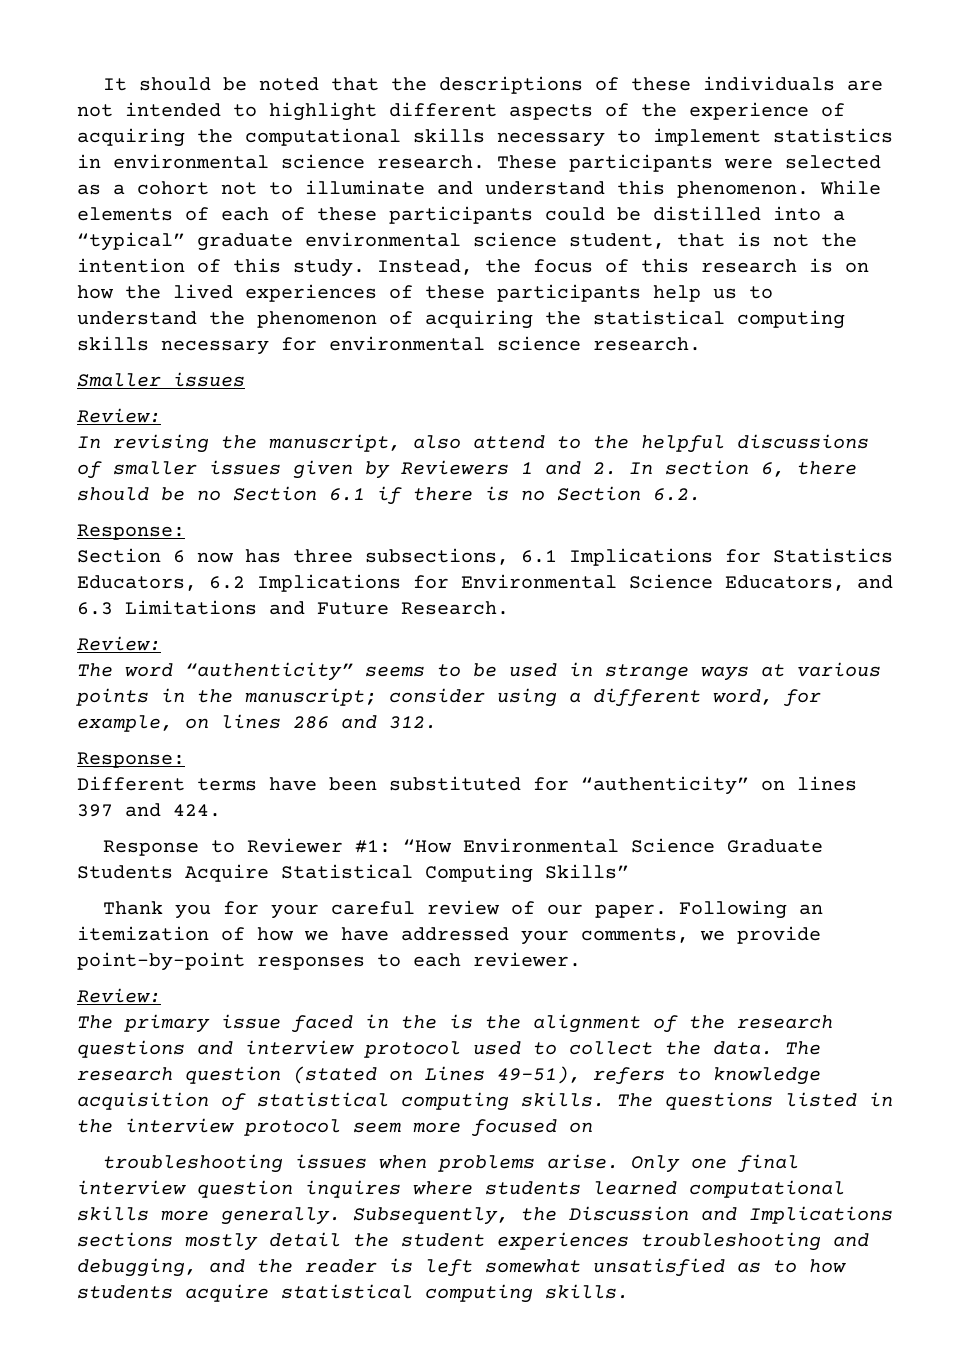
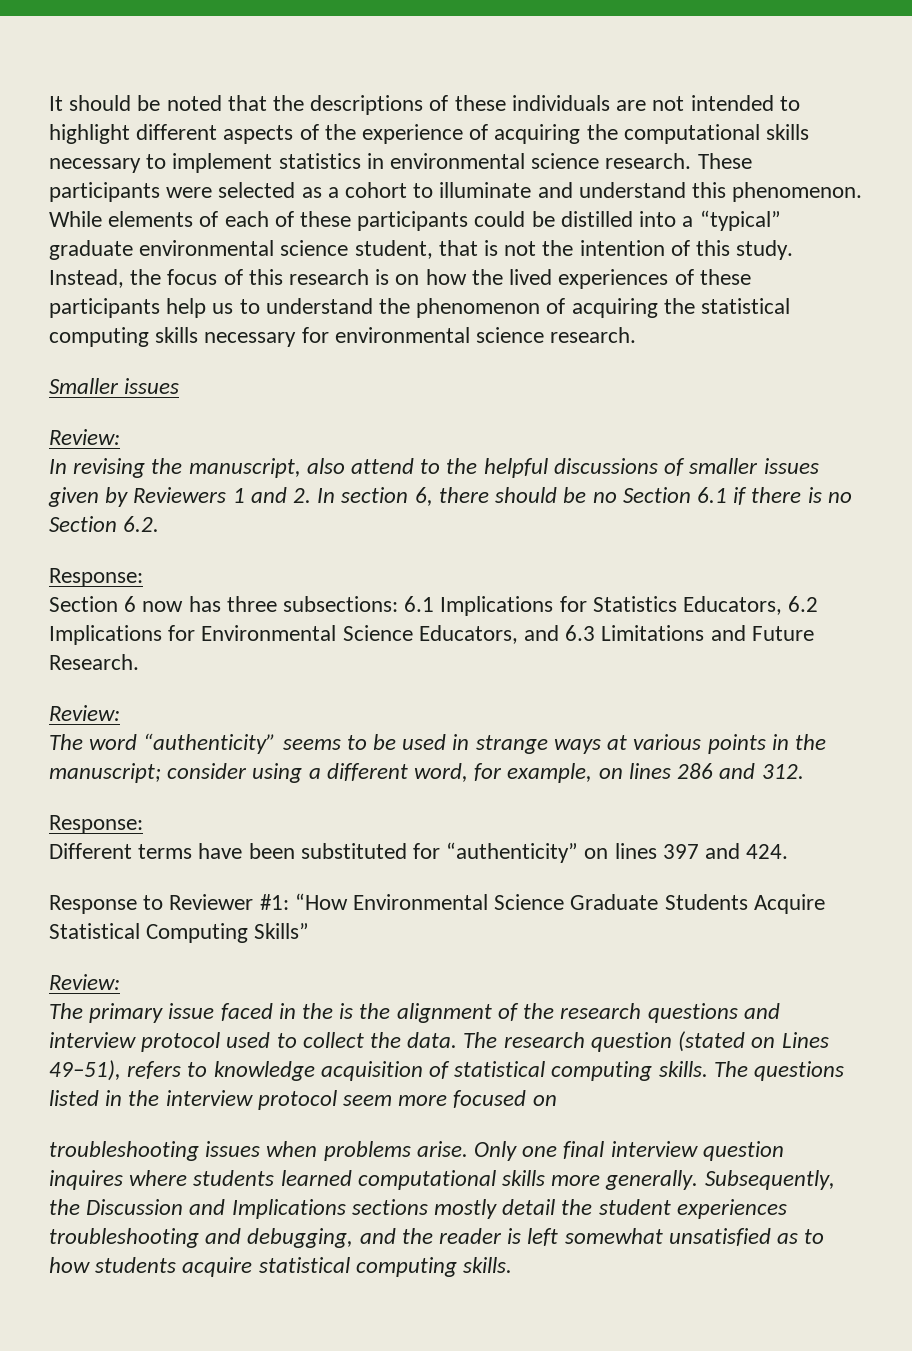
[221,182,257,195] not -> (408, 190) none
[365,548,509,565] subsections, -> [283,596,399,612] subsections:
[103,900,824,919] [77,926,821,945] [77,952,581,971] // Thank you for your careful review of our paper. Following an itemization of how we have addressed your comments, we provide point-by-point responses to each reviewer. -> (310, 931) none

